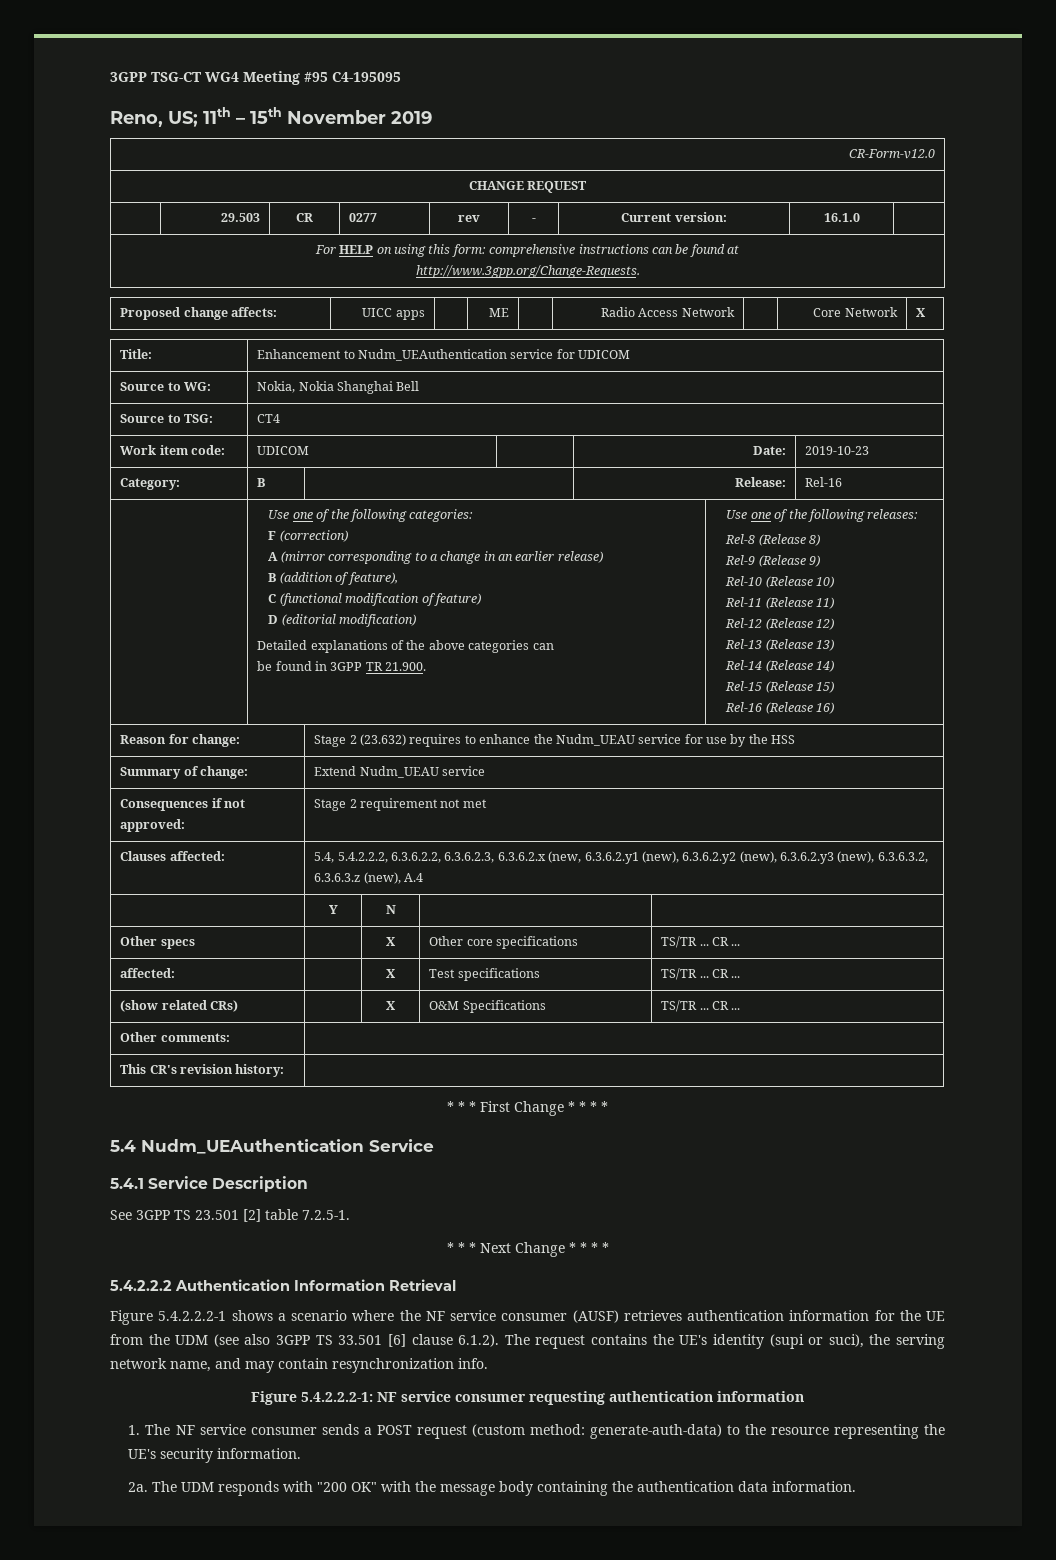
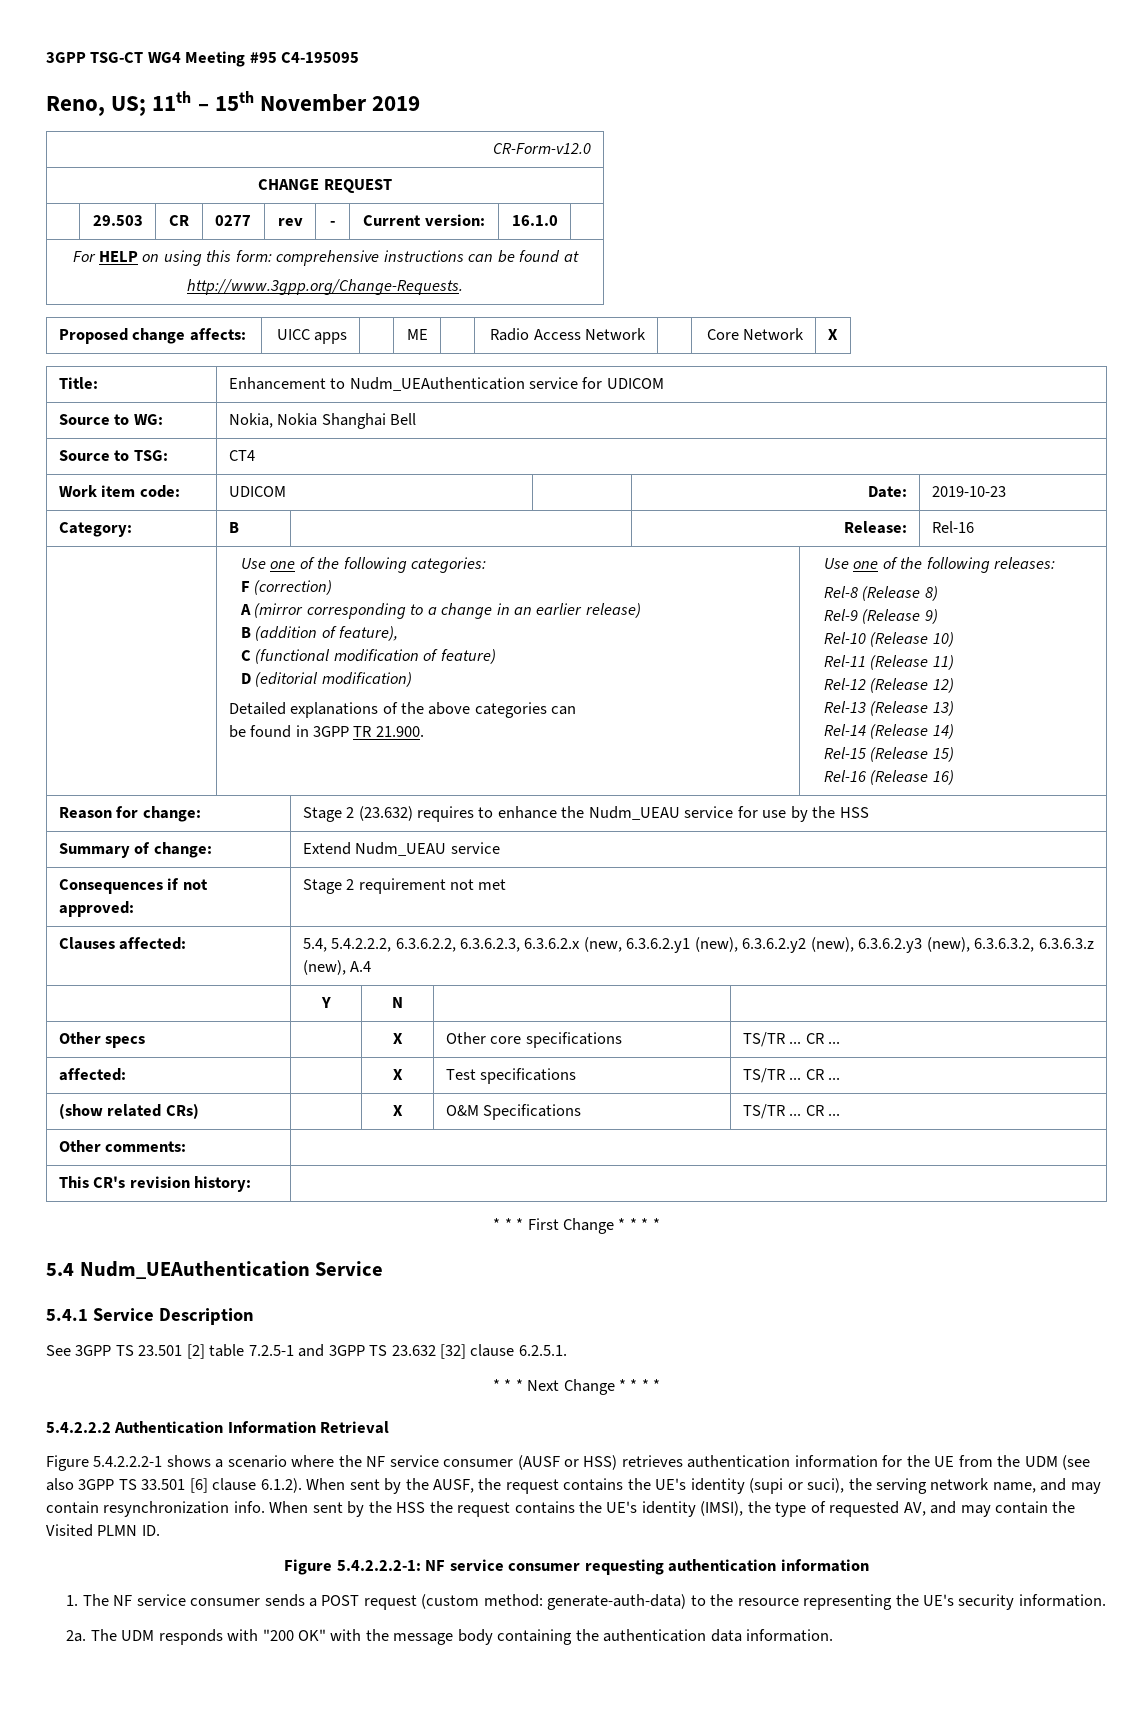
[302,1210,350,1220] 7.2.5-1. -> [248,1344,567,1359] 7.2.5-1 and 3GPP TS 23.632 [32] clause 6.2.5.1.
[572,1310,619,1323] (AUSF) -> [517,1455,618,1470] (AUSF or HSS)
[504,1334,530,1345] The -> [306,1478,502,1494] When sent by the AUSF, the
(488, 1363) none -> [269,1501,1076,1517] [46,1524,160,1537] When sent by the HSS the request contains the UE's identity (IMSI), the type of requested AV, and may contain the Visited PLMN ID.

